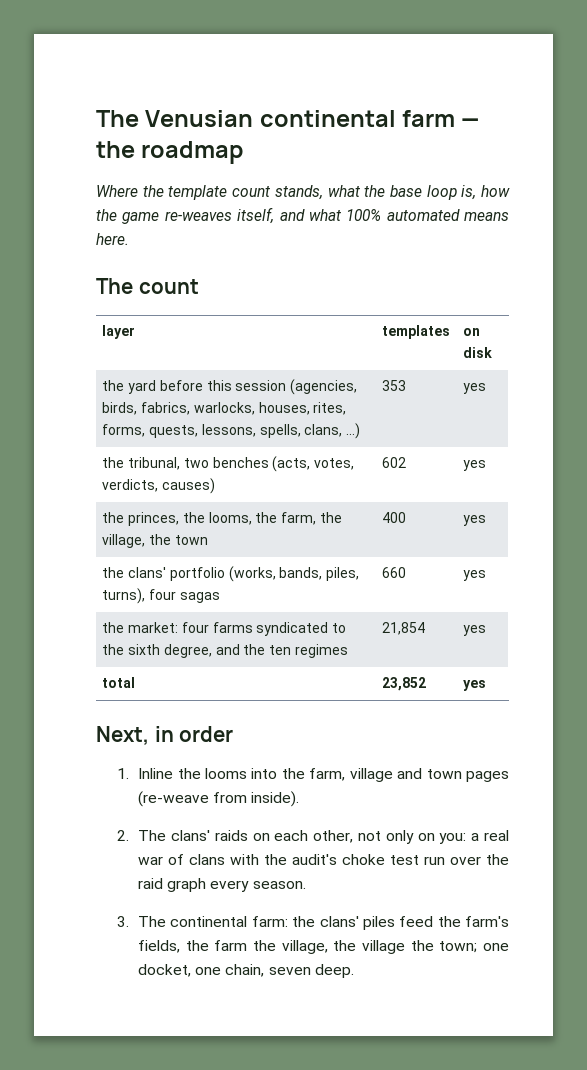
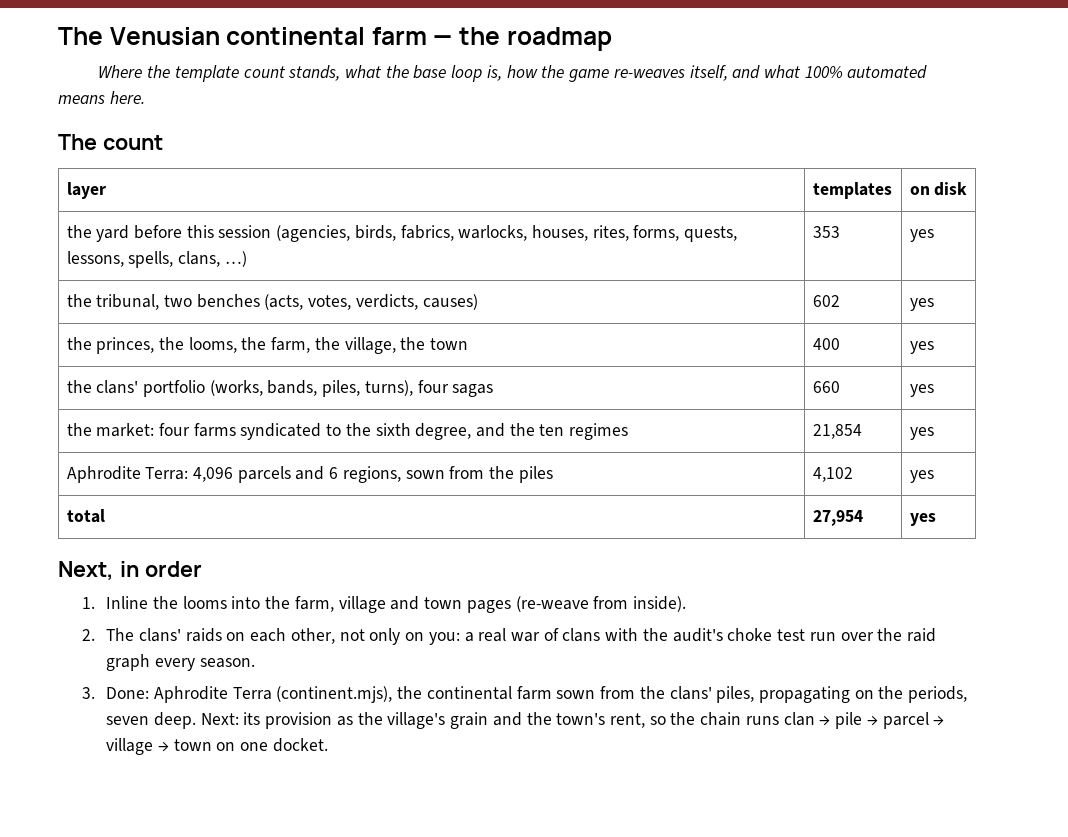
(487, 630) none -> [66,466,553,483] [812,467,853,482] [909,470,934,483] // Aphrodite Terra: 4,096 parcels and 6 regions, sown from the piles | 4,102 | yes
[382,677,427,691] 23,852 -> [812,510,863,526] 27,954
[138,916,509,930] [138,940,510,954] [138,964,354,978] The continental farm: the clans' piles feed the farm's fields, the farm the village, the village the town; one docket, one chain, seven deep. -> [106,686,968,703] [106,712,945,729] [106,738,328,755] Done: Aphrodite Terra (continent.mjs), the continental farm sown from the clans' piles, propagating on the periods, seven deep. Next: its provision as the village's grain and the town's rent, so the chain runs clan → pile → parcel → village → town on one docket.

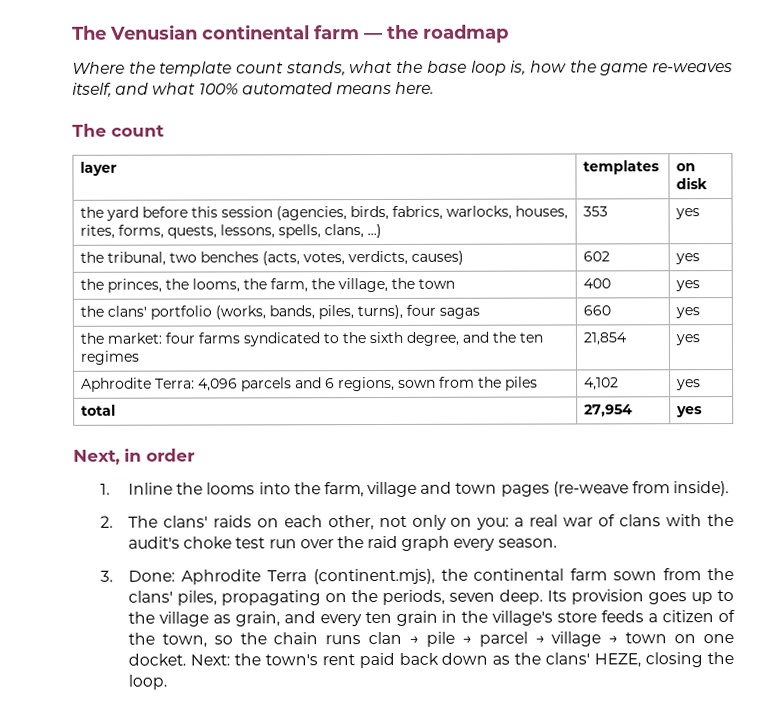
[200,712,645,729] Next: its provision as the village's grain and the town's rent, -> [546,589,735,605] [127,610,735,627] [127,632,207,648] Its provision goes up to the village as grain, and every ten grain in the village's store feeds a citizen of the town,
(328, 745) none -> [189,652,735,669] [127,674,167,690] Next: the town's rent paid back down as the clans' HEZE, closing the loop.

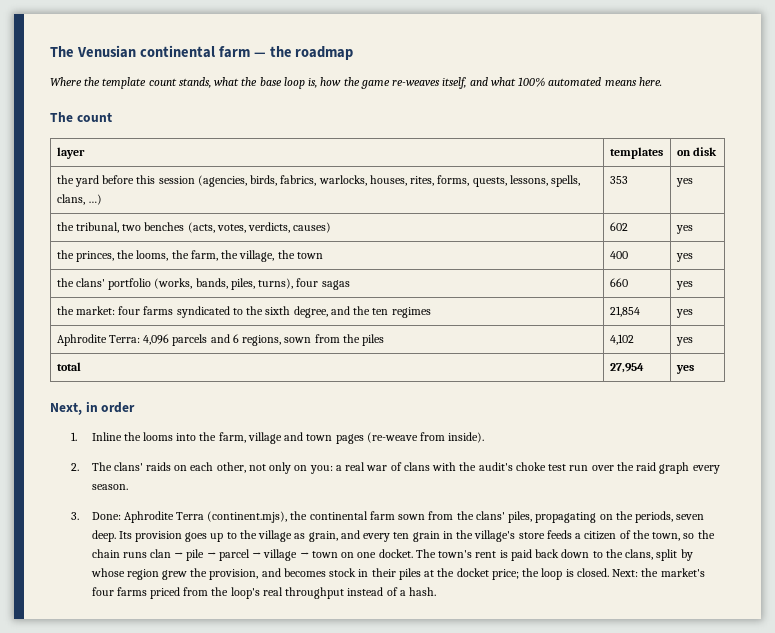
[189,653,261,666] Next: the -> [415,549,436,558] The
(355, 660) none -> [499,550,508,558] is
[492,652,735,668] [127,674,167,690] as the clans' HEZE, closing the loop. -> [592,549,693,561] [90,568,705,580] [91,587,437,599] to the clans, split by whose region grew the provision, and becomes stock in their piles at the docket price; the loop is closed. Next: the market's four farms priced from the loop's real throughput instead of a hash.

